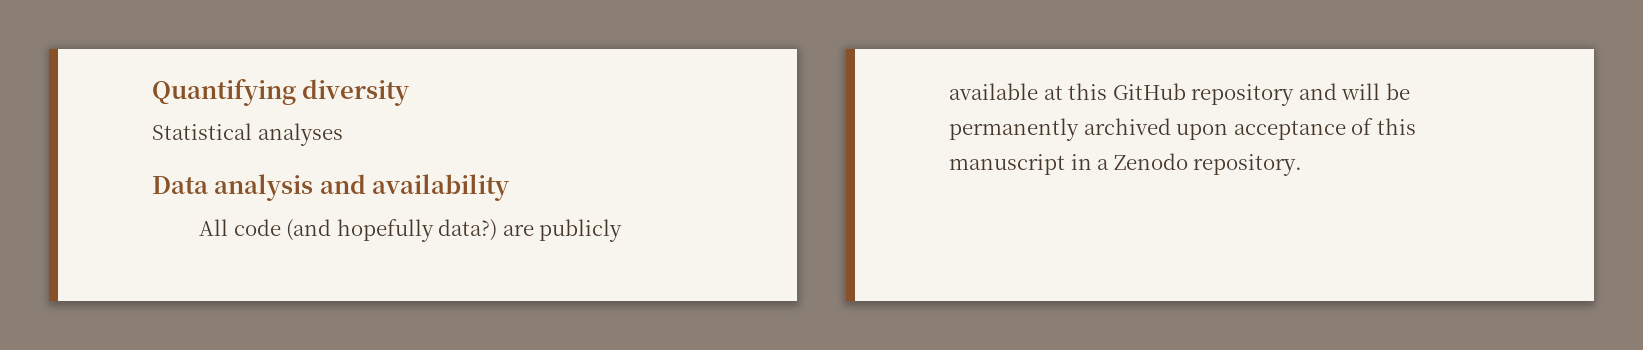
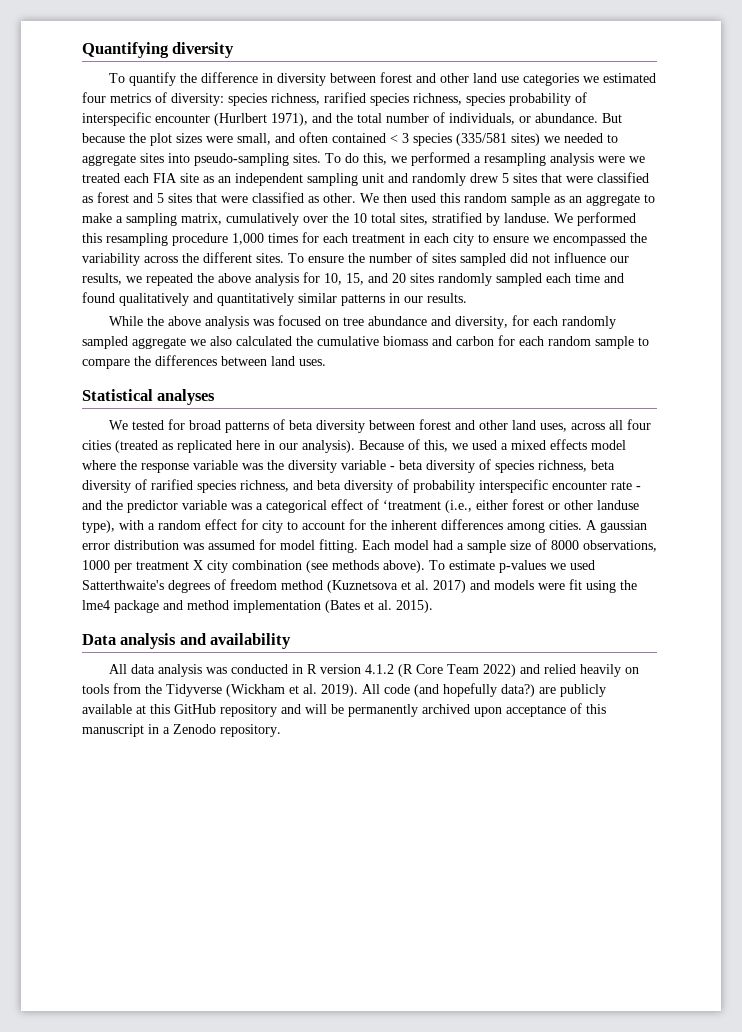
[152,123,343,146] Statistical analyses -> [109,72,657,86] [82,92,587,106] [82,112,622,126] [82,132,618,146] [82,152,645,166] [82,172,649,186] [82,192,655,206] [82,212,636,226] [82,232,647,246] [82,252,629,266] [82,272,624,286] [82,292,467,306] [109,315,617,329] [82,335,649,349] [82,355,326,369] [82,389,216,405] [109,419,652,433] [82,439,626,453] [82,459,615,473] [82,479,641,493] [82,499,639,513] [82,519,647,533] [82,539,657,553] [82,560,595,573] [82,579,637,593] [82,600,433,613] To quantify the difference in diversity between forest and other land use categories we estimated four metrics of diversity: species richness, rarified species richness, species probability of interspecific encounter (Hurlbert 1971), and the total number of individuals, or abundance. But because the plot sizes were small, and often contained < 3 species (335/581 sites) we needed to aggregate sites into pseudo-sampling sites. To do this, we performed a resampling analysis were we treated each FIA site as an independent sampling unit and randomly drew 5 sites that were classified as forest and 5 sites that were classified as other. We then used this random sample as an aggregate to make a sampling matrix, cumulatively over the 10 total sites, stratified by landuse. We performed this resampling procedure 1,000 times for each treatment in each city to ensure we encompassed the variability across the different sites. To ensure the number of sites sampled did not influence our results, we repeated the above analysis for 10, 15, and 20 sites randomly sampled each time and found qualitatively and quantitatively similar patterns in our results. // While the above analysis was focused on tree abundance and diversity, for each randomly sampled aggregate we also calculated the cumulative biomass and carbon for each random sample to compare the differences between land uses. // Statistical analyses // We tested for broad patterns of beta diversity between forest and other land uses, across all four cities (treated as replicated here in our analysis). Because of this, we used a mixed effects model where the response variable was the diversity variable - beta diversity of species richness, beta diversity of rarified species richness, and beta diversity of probability interspecific encounter rate - and the predictor variable was a categorical effect of ‘treatment (i.e., either forest or other landuse type), with a random effect for city to account for the inherent differences among cities. A gaussian error distribution was assumed for model fitting. Each model had a sample size of 8000 observations, 1000 per treatment X city combination (see methods above). To estimate p-values we used Satterthwaite's degrees of freedom method (Kuznetsova et al. 2017) and models were fit using the lme4 package and method implementation (Bates et al. 2015).
(229, 227) none -> [131,664,640,677] [82,683,380,697] data analysis was conducted in R version 4.1.2 (R Core Team 2022) and relied heavily on tools from the Tidyverse (Wickham et al. 2019). All

